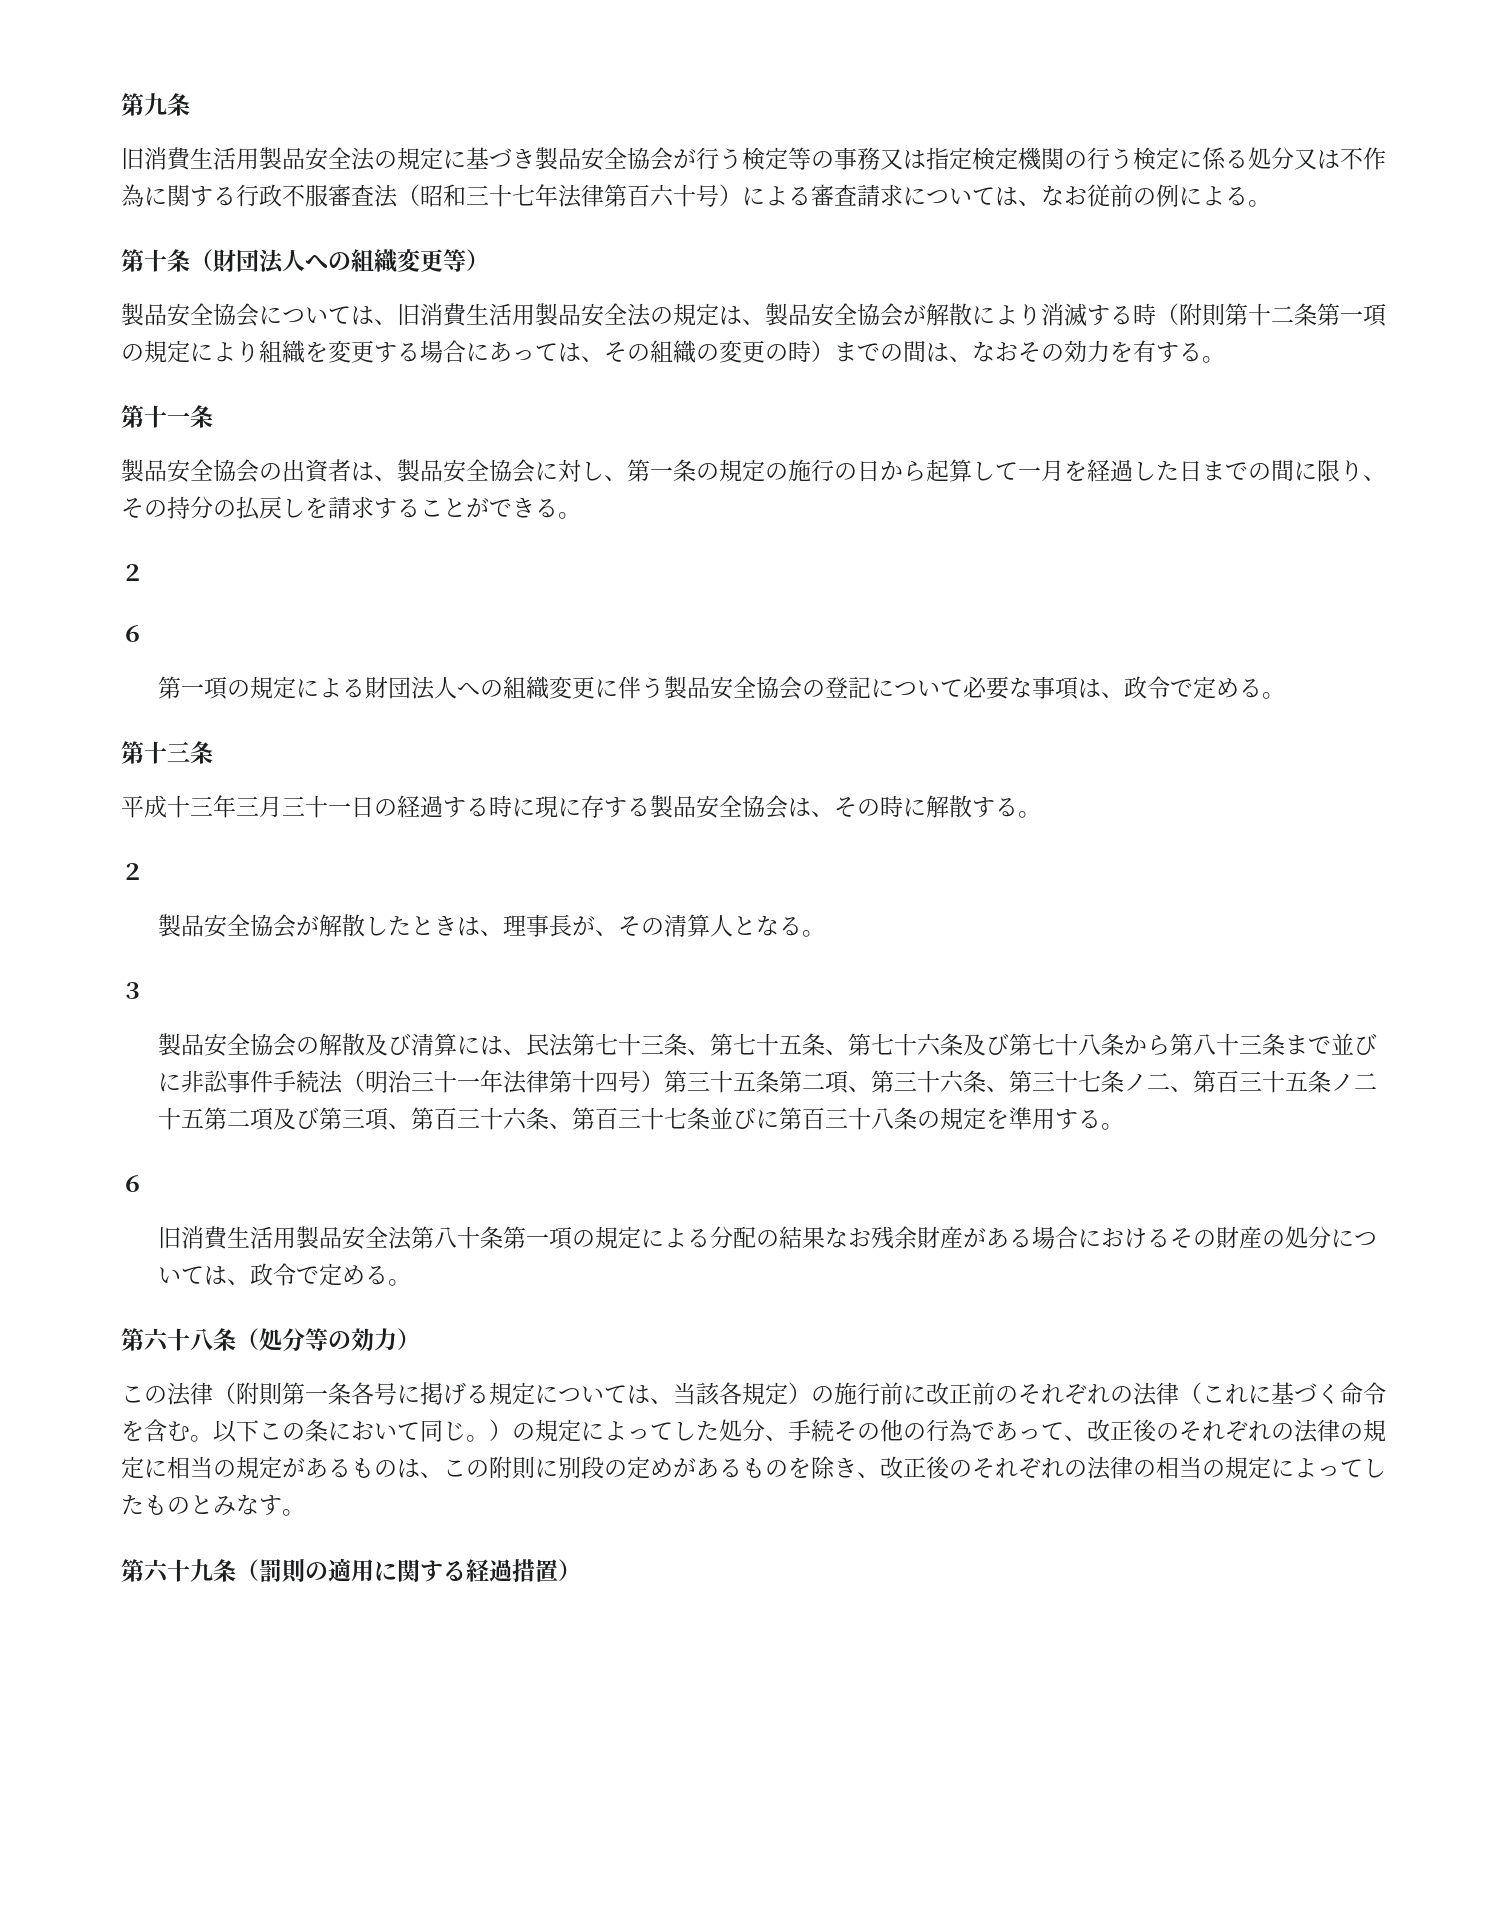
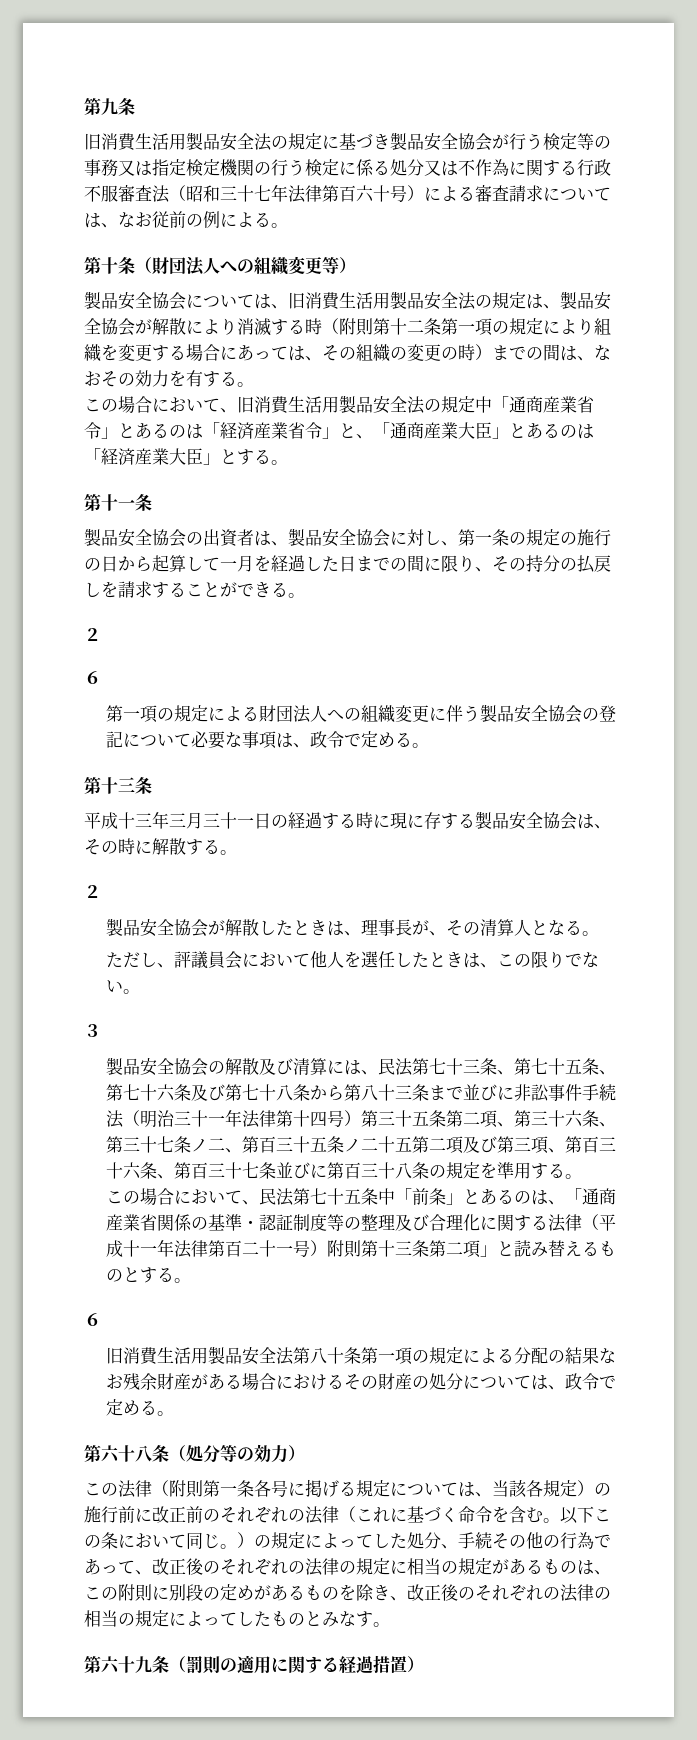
(1225, 359) none -> [84,395,594,414] [84,422,594,439] [84,448,288,465] // この場合において、旧消費生活用製品安全法の規定中「通商産業省令」とあるのは「経済産業省令」と、「通商産業大臣」とあるのは「経済産業大臣」とする。
(825, 933) none -> [106,951,600,969] [106,980,141,994] // ただし、評議員会において他人を選任したときは、この限りでない。
(1124, 1126) none -> [106,1188,617,1206] [106,1214,617,1232] [106,1239,617,1258] [106,1267,192,1283] // この場合において、民法第七十五条中「前条」とあるのは、「通商産業省関係の基準・認証制度等の整理及び合理化に関する法律（平成十一年法律第百二十一号）附則第十三条第二項」と読み替えるものとする。

